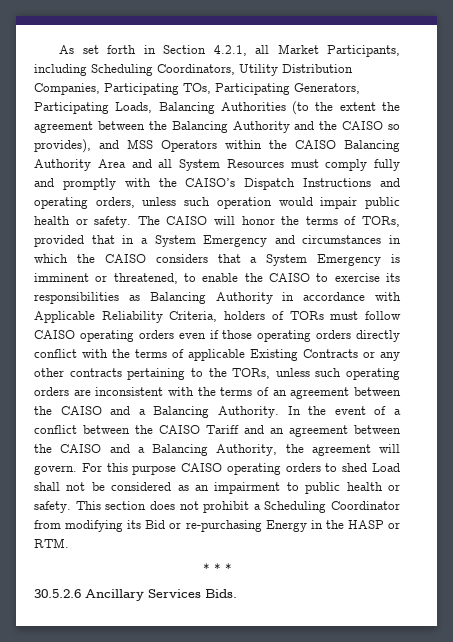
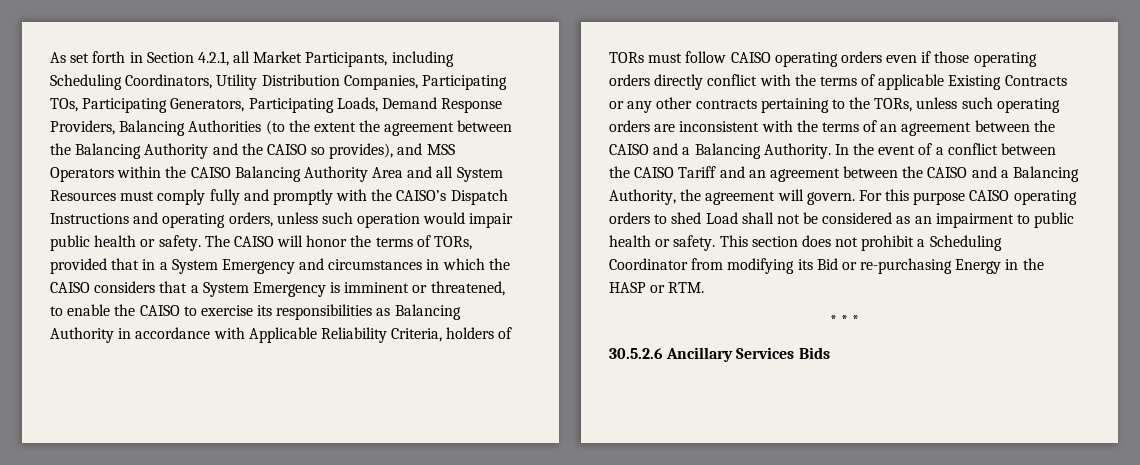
(153, 107) none -> [381,97,503,113] [50,120,115,135] Demand Response Providers,
[205,589,237,598] Bids. -> [798,347,830,359] Bids

